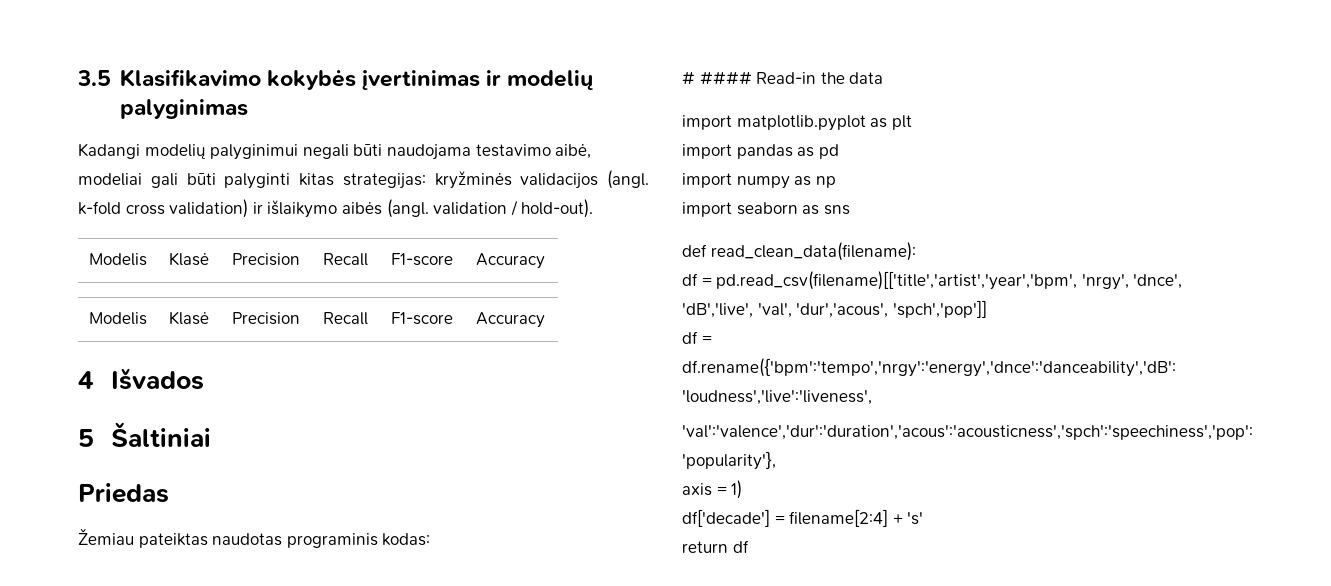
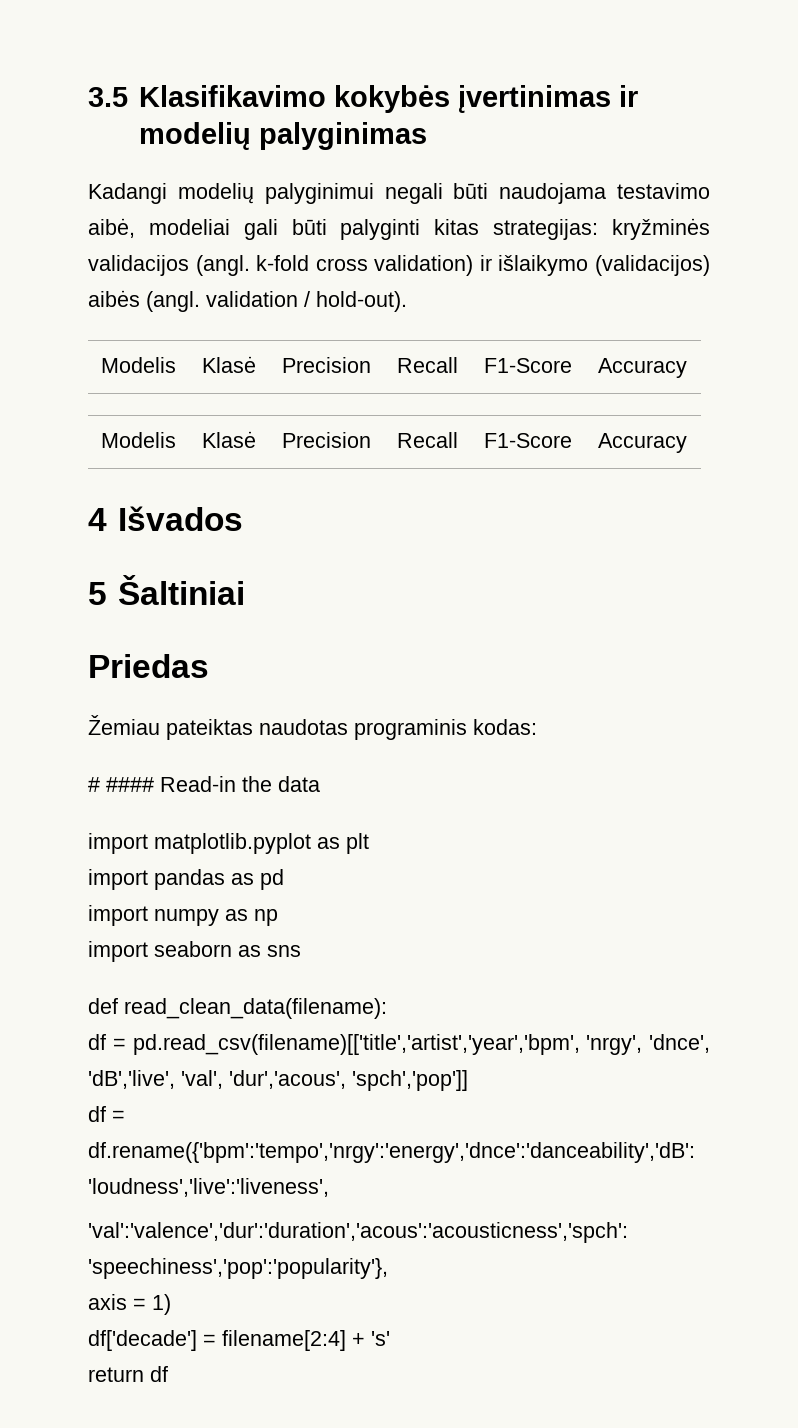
(338, 209) none -> [595,255,710,276] (validacijos)
[390,253,453,266] F1-score -> [483,358,572,373] F1-Score
[390,312,453,325] F1-score -> [483,433,572,448] F1-Score

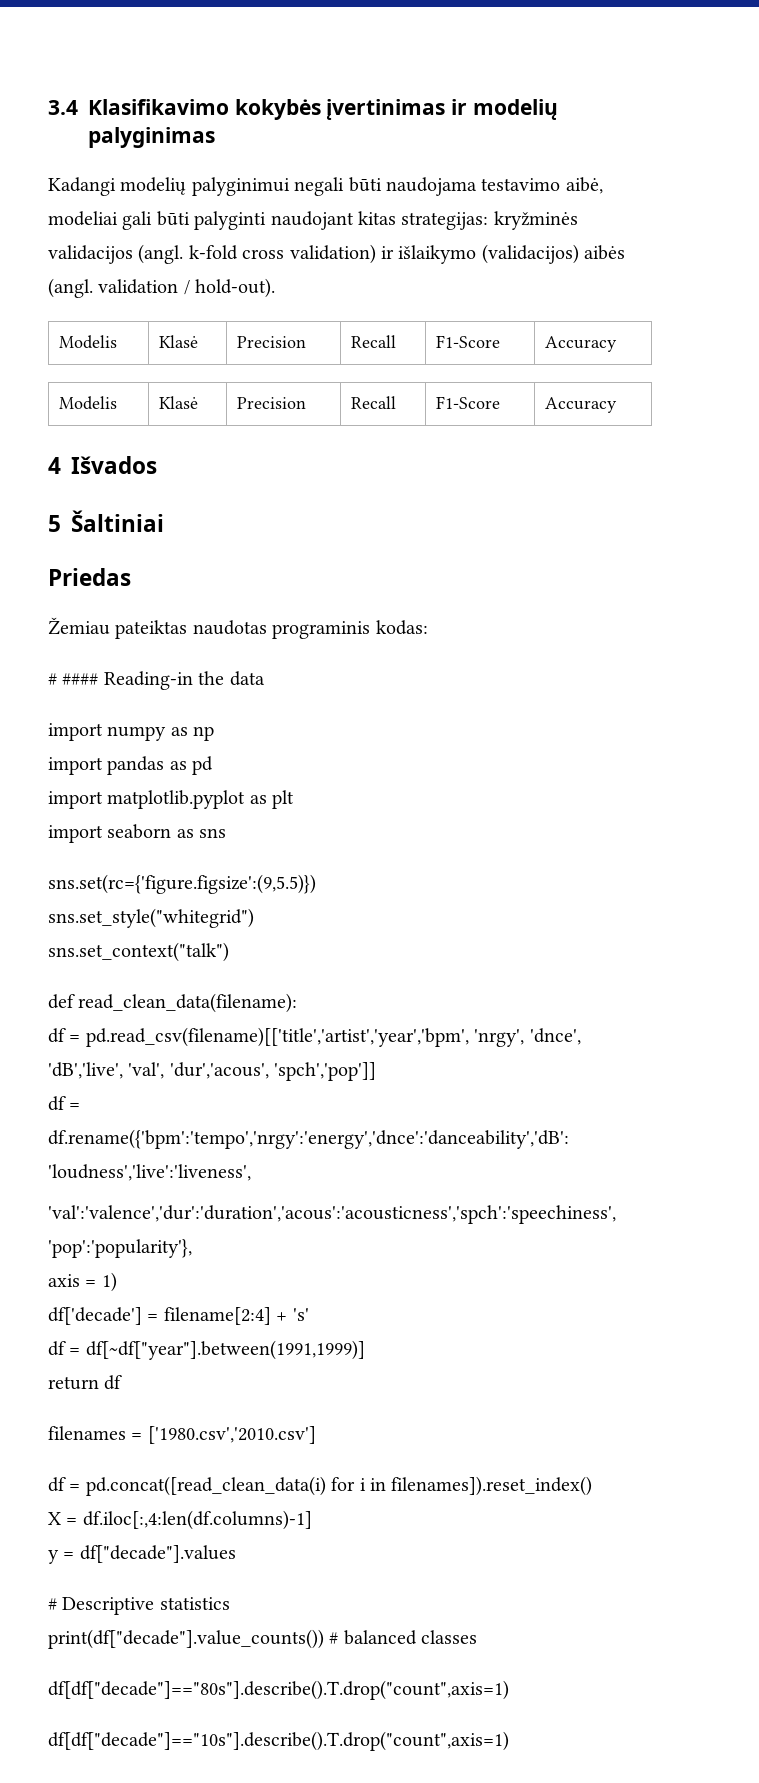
[88,87,128,107] 3.5 -> [48,100,78,115] 3.4
(421, 229) none -> [270,211,354,230] naudojant
[160,776,236,792] Read-in -> [103,671,193,690] Reading-in
[154,833,369,854] [88,869,284,890] [88,905,278,926] matplotlib.pyplot as plt // import pandas as pd // import numpy as np -> [107,726,215,741] [48,756,214,775] [48,790,295,809] numpy as np // import pandas as pd // import matplotlib.pyplot as plt
(301, 951) none -> [48,874,316,894] [48,908,254,928] [48,942,229,962] // sns.set(rc={'figure.figsize':(9,5.5)}) // sns.set_style("whitegrid") // sns.set_context("talk")
(390, 1338) none -> [48,1340,365,1360] // df = df[~df["year"].between(1991,1999)]
(168, 1374) none -> [48,1426,316,1444] [48,1476,593,1496] [48,1510,312,1530] [48,1545,236,1564] [48,1597,230,1615] [48,1629,478,1649] [48,1680,509,1700] [48,1731,509,1751] // filenames = ['1980.csv','2010.csv'] // df = pd.concat([read_clean_data(i) for i in filenames]).reset_index() // X = df.iloc[:,4:len(df.columns)-1] // y = df["decade"].values // # Descriptive statistics // print(df["decade"].value_counts()) # balanced classes // df[df["decade"]=="80s"].describe().T.drop("count",axis=1) // df[df["decade"]=="10s"].describe().T.drop("count",axis=1)

